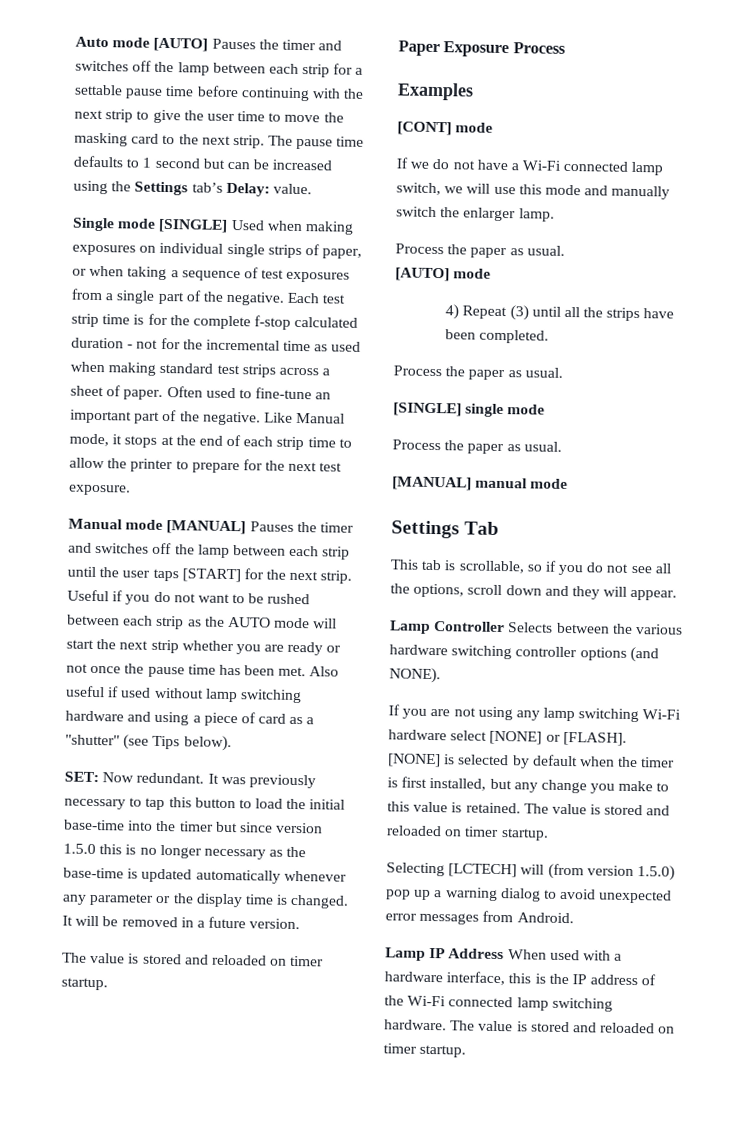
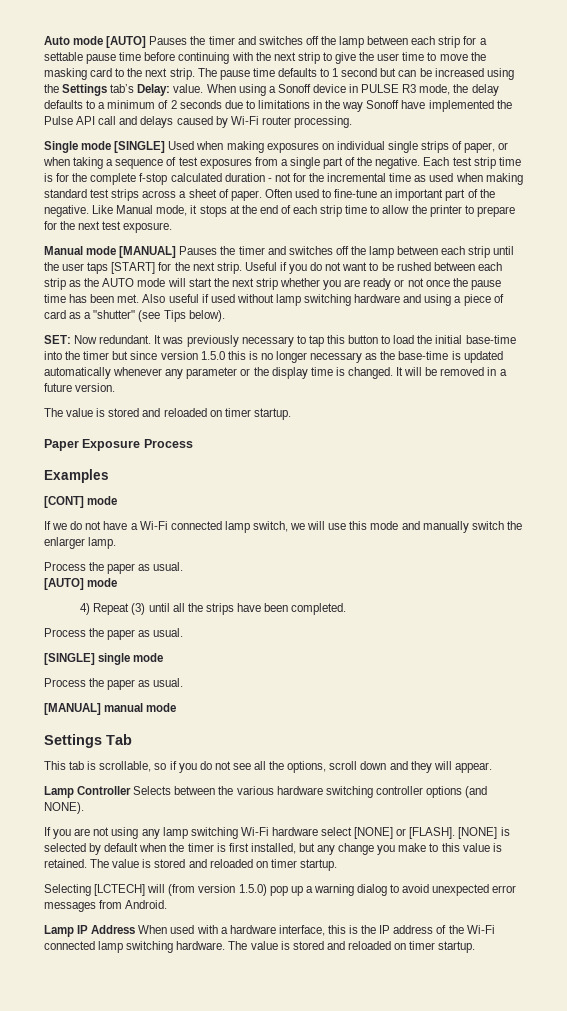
(312, 189) none -> [206,84,499,96] [44,100,512,112] [44,116,352,128] When using a Sonoff device in PULSE R3 mode, the delay defaults to a minimum of 2 seconds due to limitations in the way Sonoff have implemented the Pulse API call and delays caused by Wi-Fi router processing.

